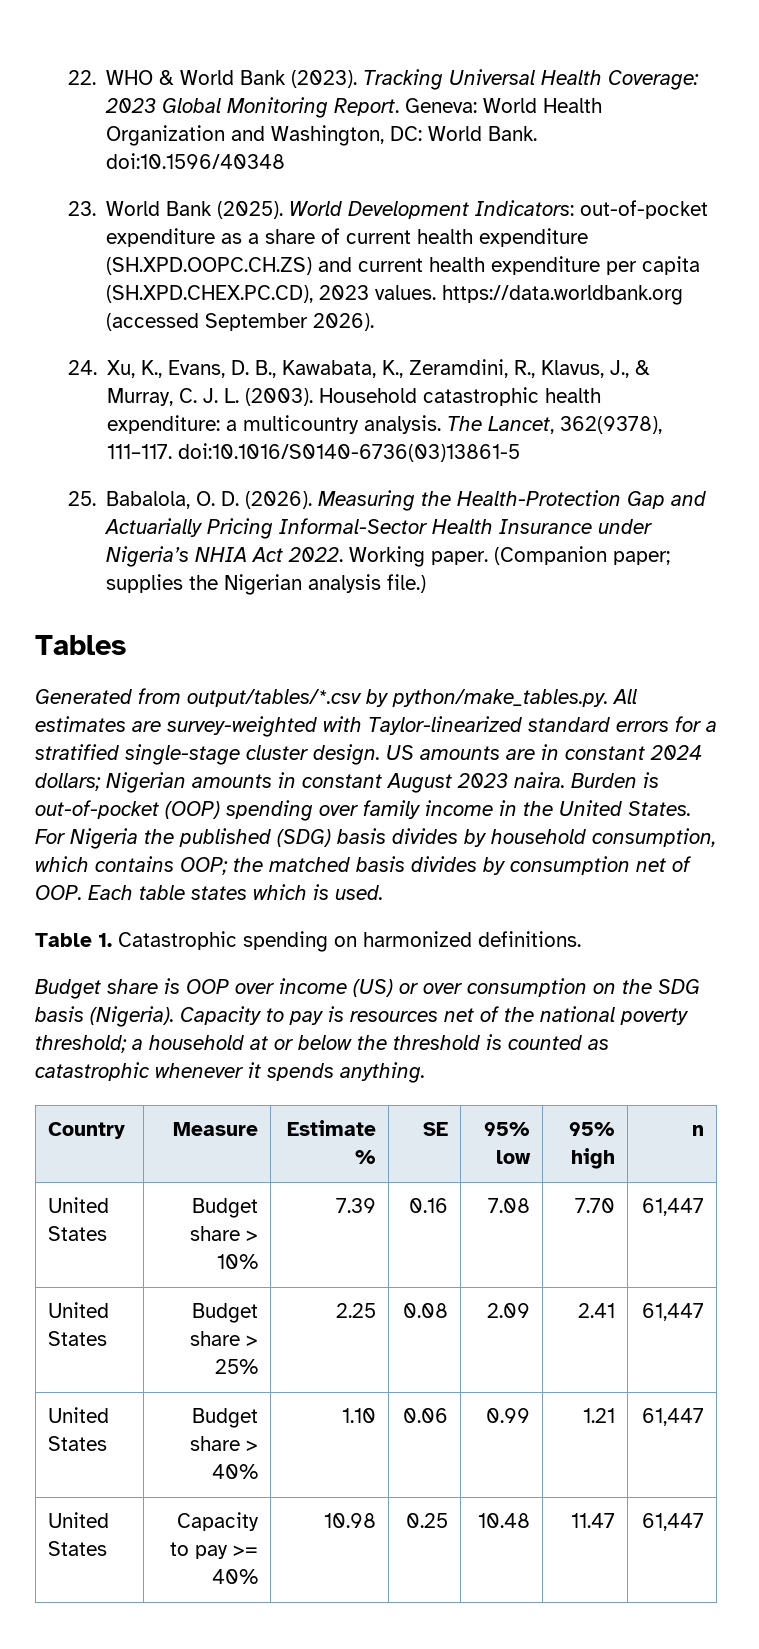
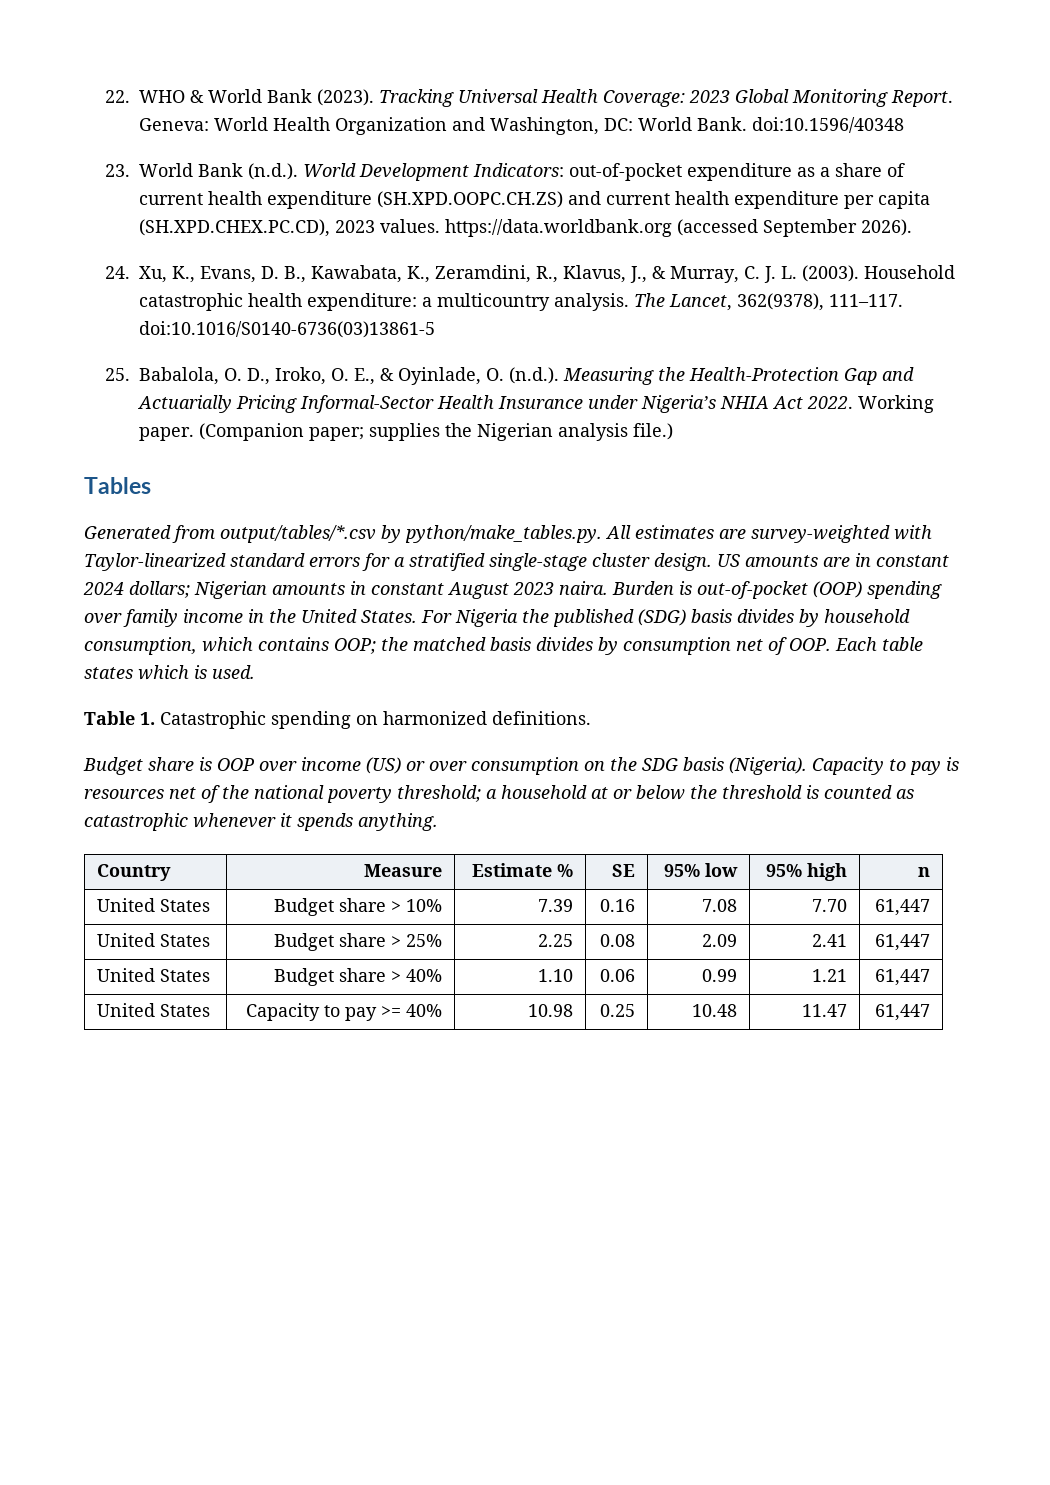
[217,201,284,219] (2025). -> [248,163,299,180] (n.d.).
[221,491,313,509] D. (2026). -> [247,367,560,385] D., Iroko, O. E., & Oyinlade, O. (n.d.).

